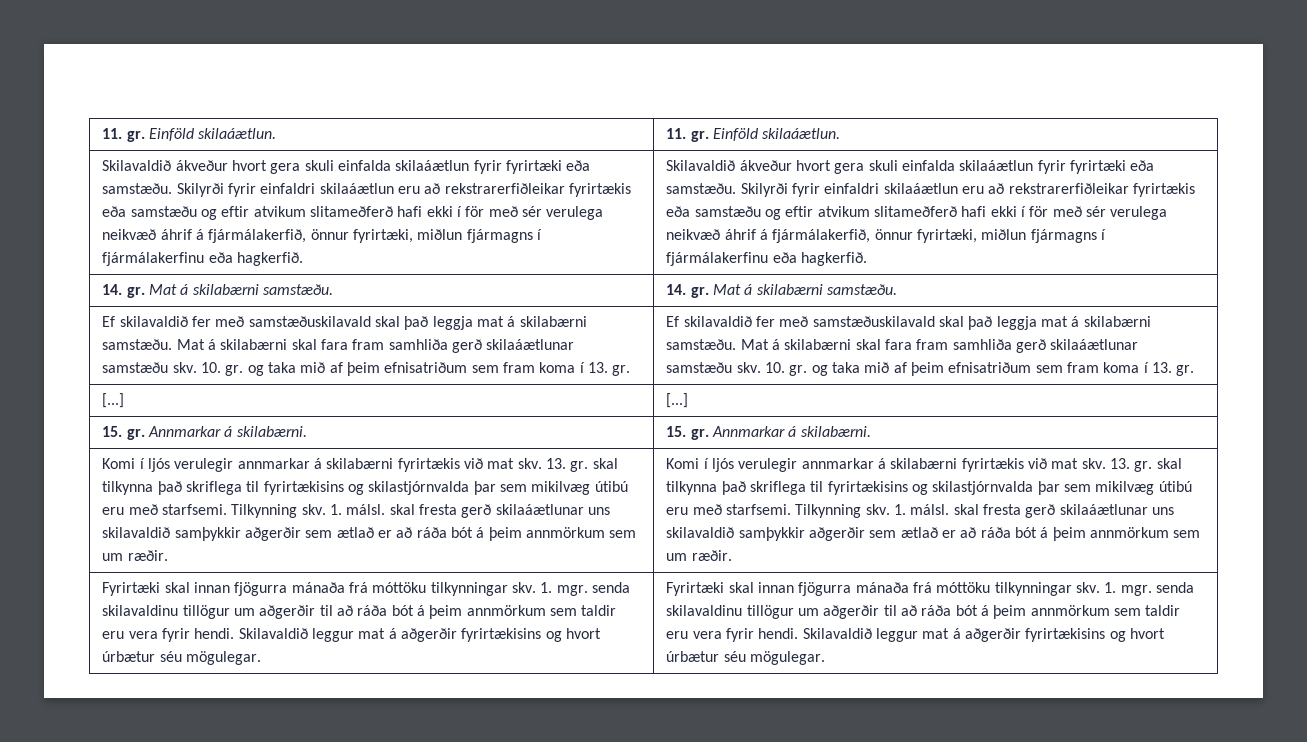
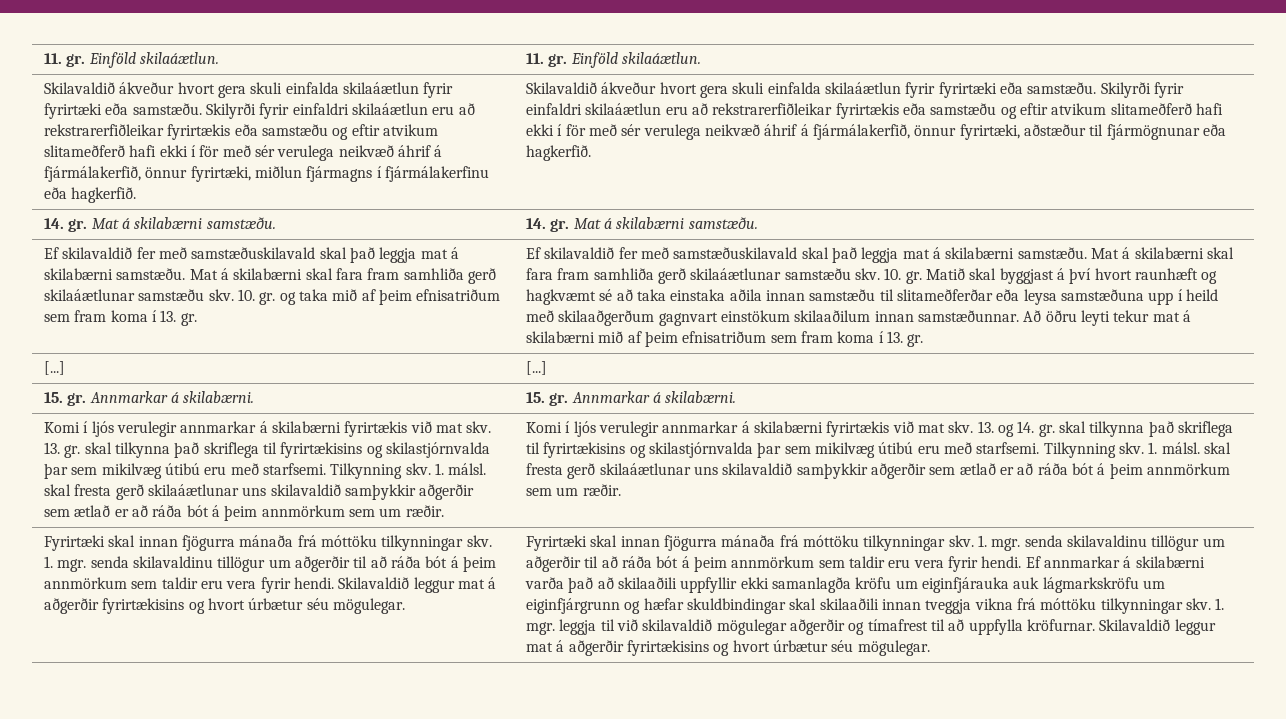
[981,229,1106,243] [666,252,769,266] miðlun fjármagns í fjármálakerfinu -> [1023,124,1200,140] aðstæður til fjármögnunar
[811,362,860,376] og taka -> [925,268,1218,284] [526,289,1218,305] [526,310,1191,326] [526,331,596,343] Matið skal byggjast á því hvort raunhæft og hagkvæmt sé að taka einstaka aðila innan samstæðu til slitameðferðar eða leysa samstæðuna upp í heild með skilaaðgerðum gagnvart einstökum skilaaðilum innan samstæðunnar. Að öðru leyti tekur mat á skilabærni
(1130, 463) none -> [997,421,1035,437] og 14.
(799, 633) none -> [1025,556,1205,568] [525,577,1165,593] [526,598,1225,614] [526,619,1095,635] Ef annmarkar á skilabærni varða það að skilaaðili uppfyllir ekki samanlagða kröfu um eiginfjárauka auk lágmarkskröfu um eiginfjárgrunn og hæfar skuldbindingar skal skilaaðili innan tveggja vikna frá móttöku tilkynningar skv. 1. mgr. leggja til við skilavaldið mögulegar aðgerðir og tímafrest til að uppfylla kröfurnar.

